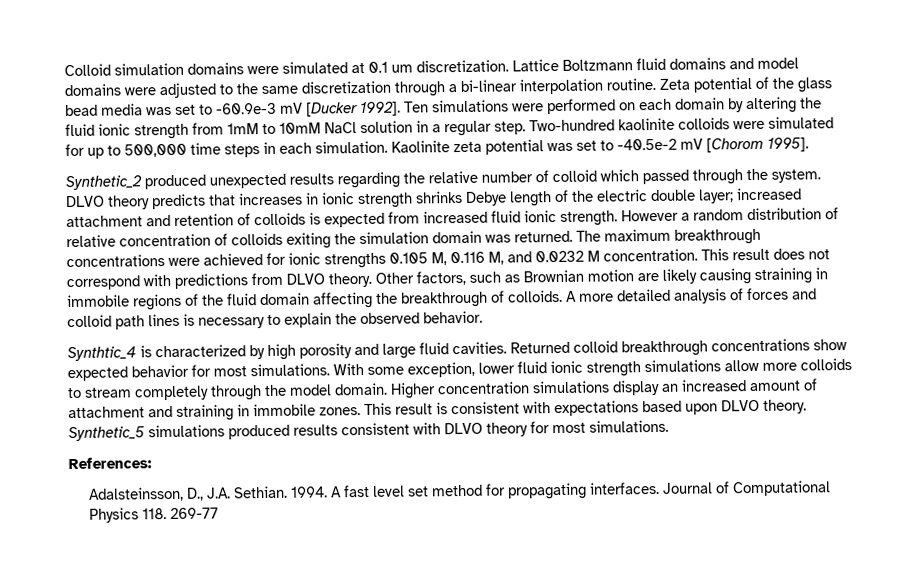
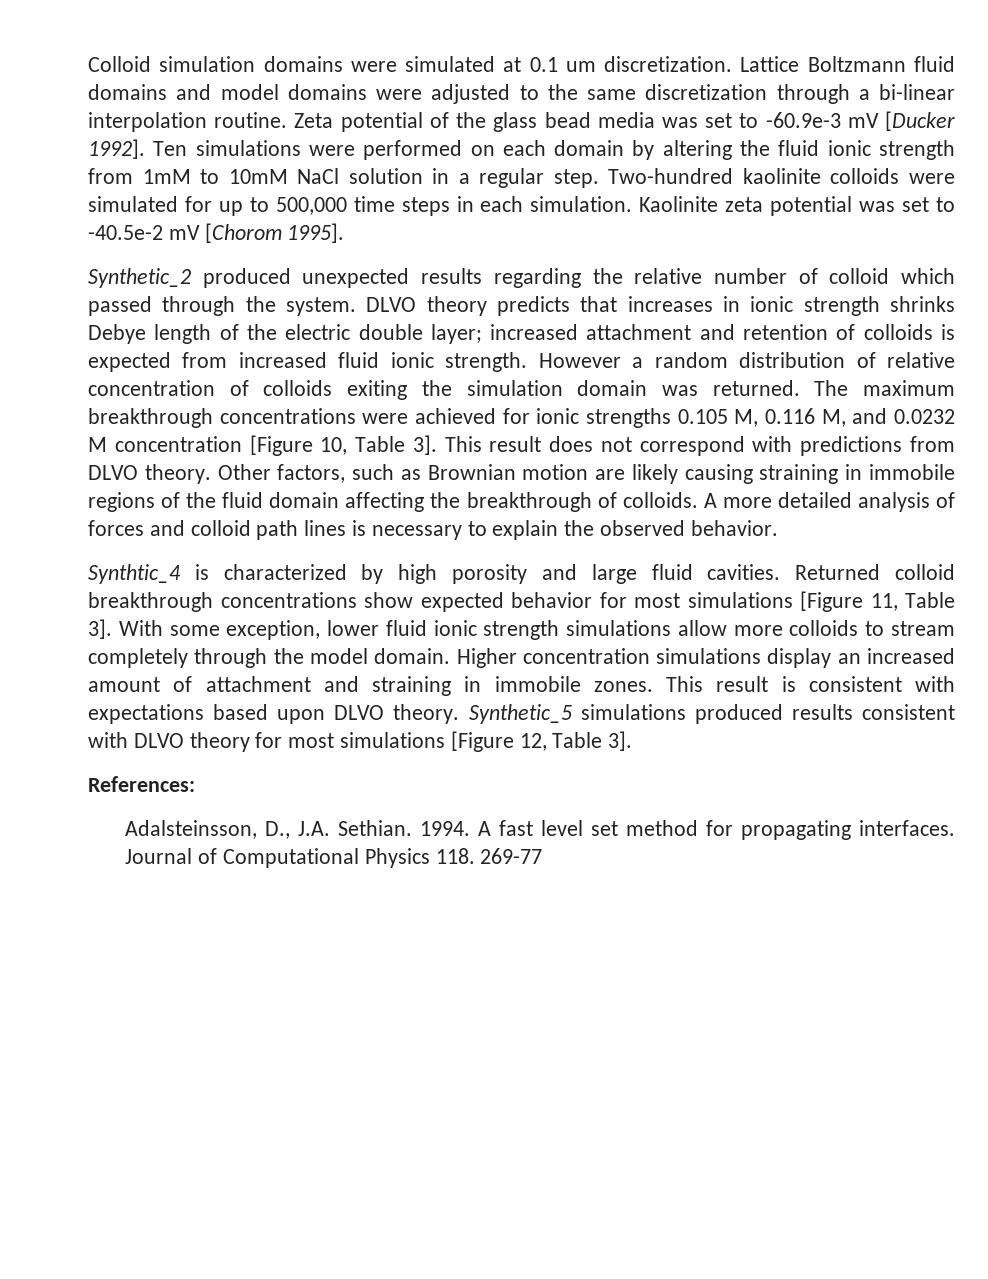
[603,248,698,262] concentration. -> [114,435,437,456] concentration [Figure 10, Table 3].
[250,363,330,377] simulations. -> [687,591,955,612] [88,619,112,639] simulations [Figure 11, Table 3].
[589,419,669,433] simulations. -> [340,731,633,752] simulations [Figure 12, Table 3].

